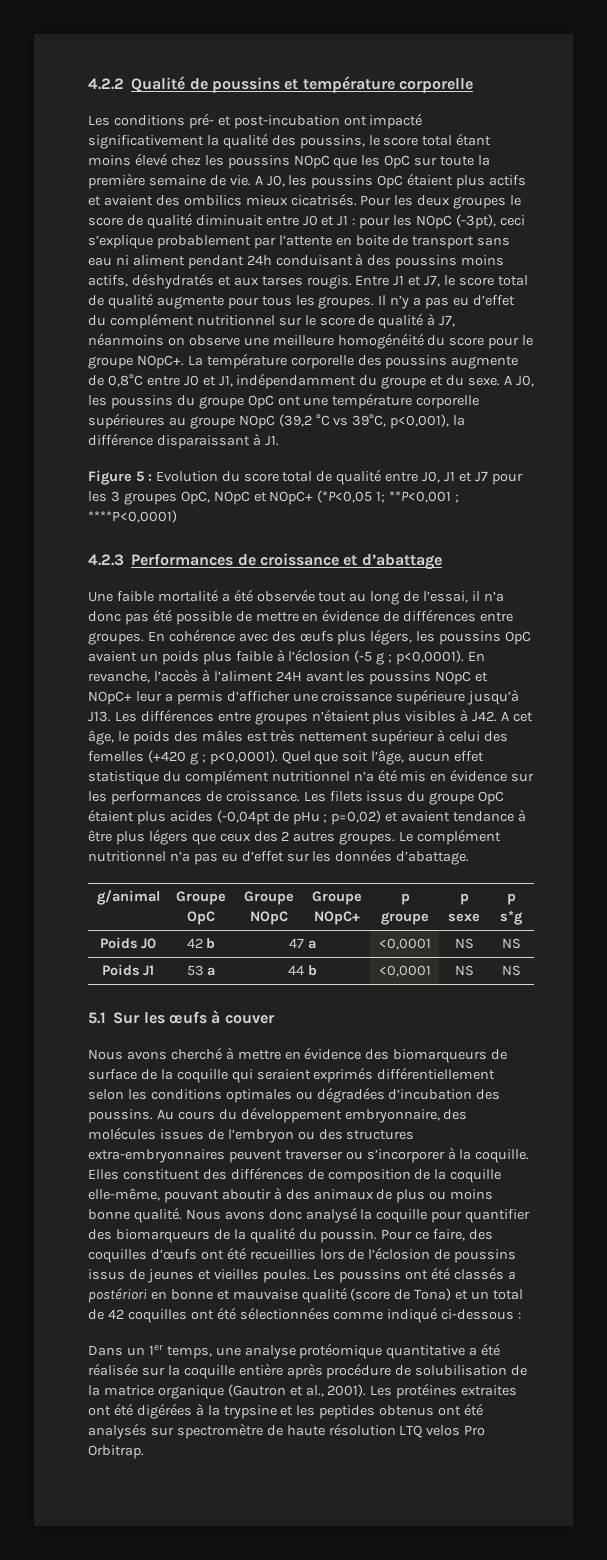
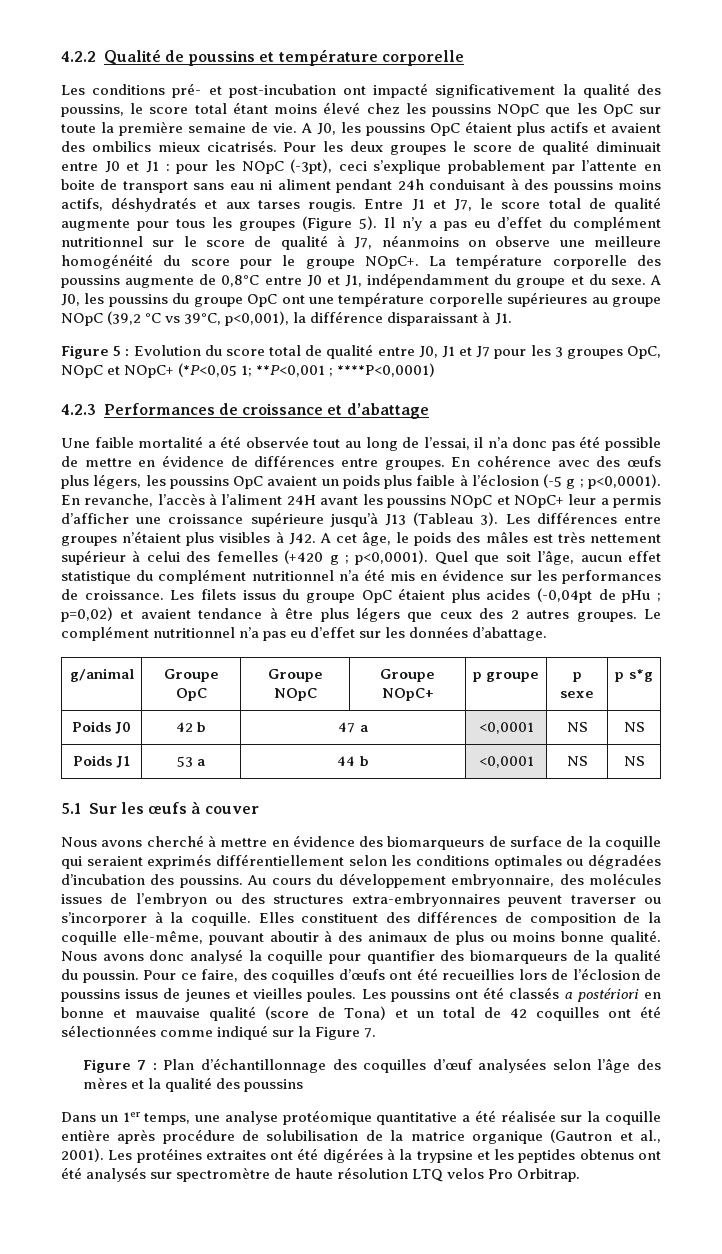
[318,296,375,309] groupes. -> [239,216,377,231] groupes (Figure 5).
[88,711,111,722] J13. -> [385,512,499,526] J13 (Tableau 3).
[441,1309,522,1320] ci-dessous : -> [272,1026,377,1040] [82,1058,661,1073] [82,1077,303,1092] sur la Figure 7. // Figure 7 : Plan d’échantillonnage des coquilles d’œuf analysées selon l’âge des mères et la qualité des poussins

